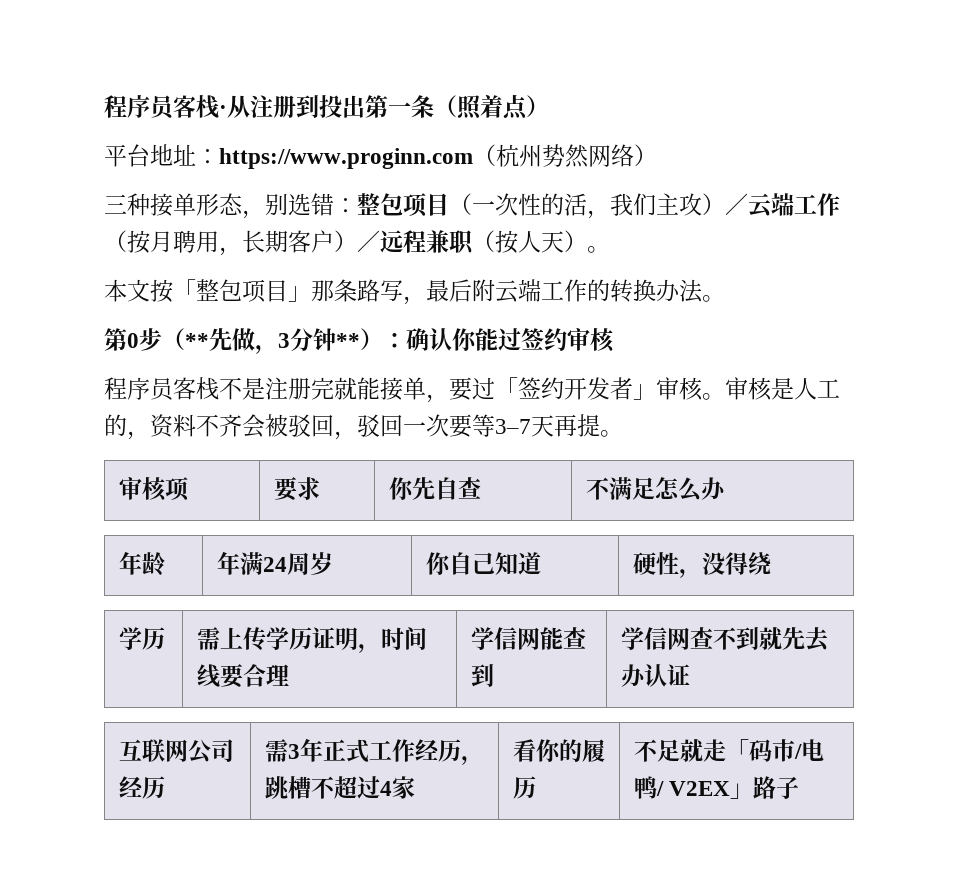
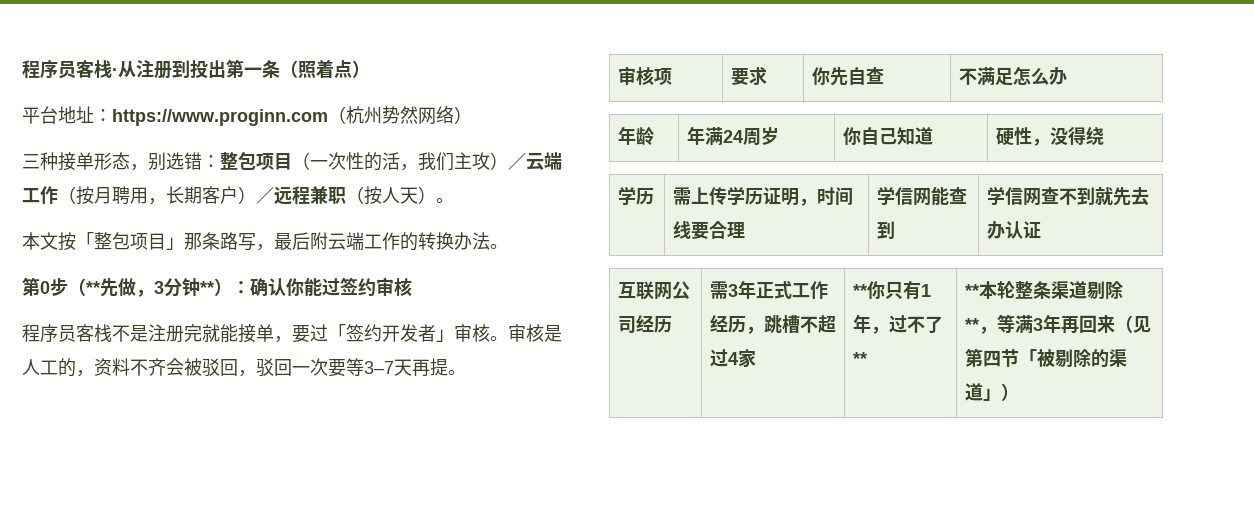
[512,739,605,762] [512,776,536,799] [633,739,824,762] [633,776,800,799] 看你的履历 | 不足就走「码市/电鸭/ V2EX」路子 -> [852,281,931,299] [852,314,943,334] [852,352,867,365] [964,281,1123,299] [964,314,1151,334] [964,348,1127,368] [964,383,1019,401] **你只有1年，过不了** | **本轮整条渠道剔除**，等满3年再回来（见第四节「被剔除的渠道」）

